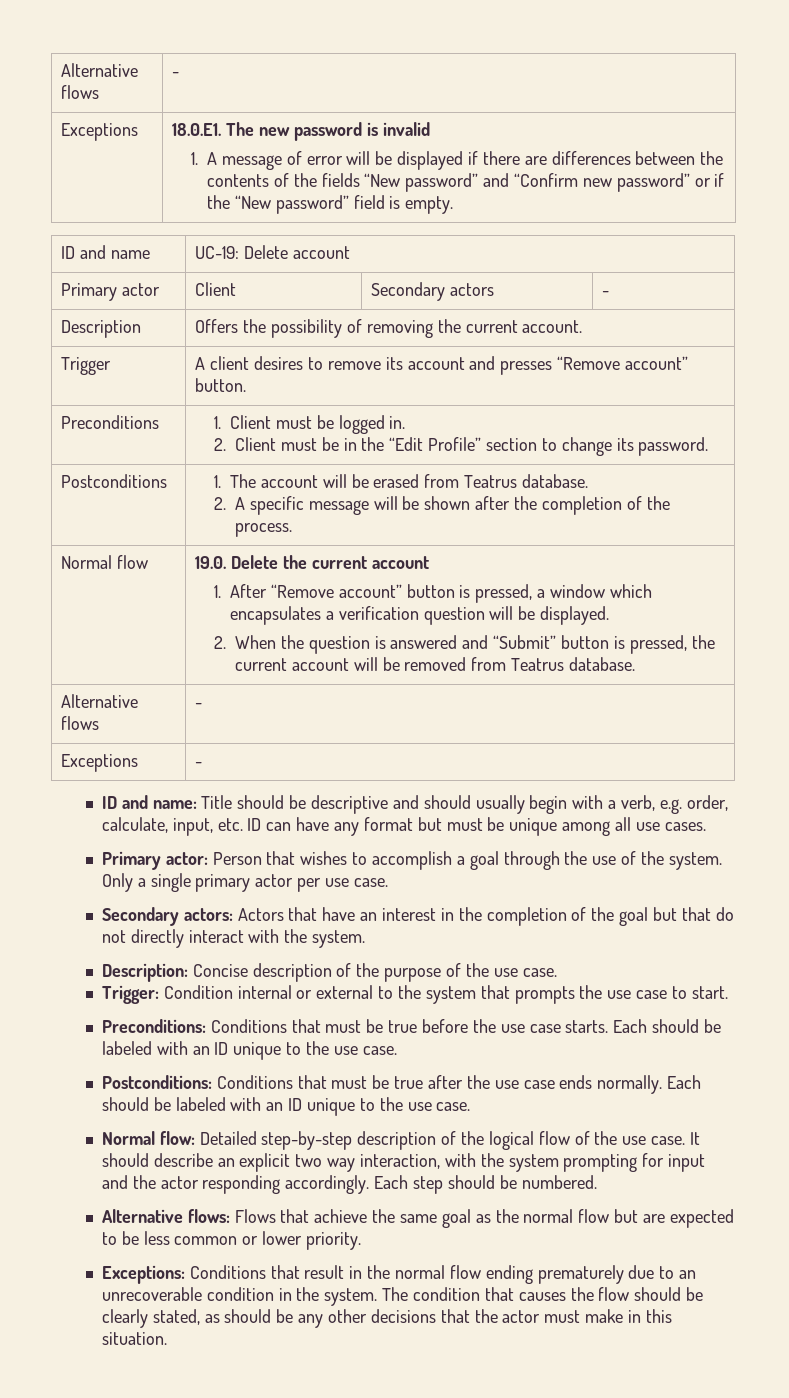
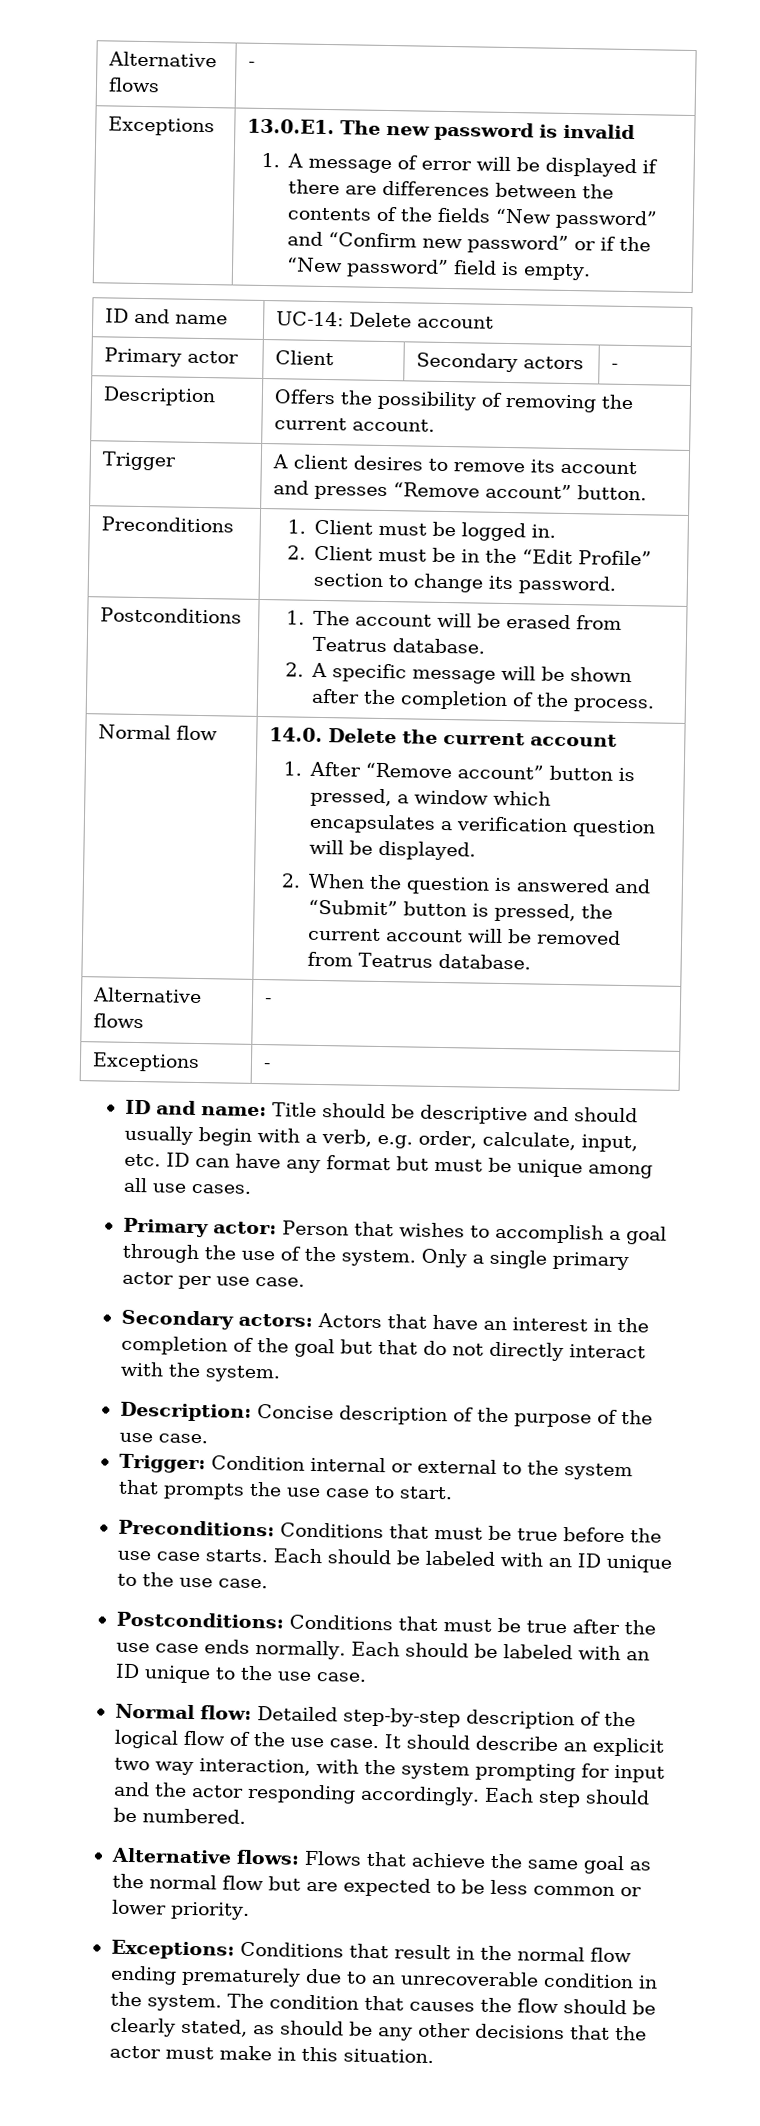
[61,63,139,77] [61,85,100,99] [172,72,180,77] [61,123,139,141] [172,123,222,136] Alternative flows | - // Exceptions | 18.0.E1. -> [107,51,217,68] [107,77,160,93] [247,61,255,68] [107,116,215,137] [246,118,335,135] Alternative flows | - // Exceptions | 13.0.E1.
[195,246,240,259] UC-19: -> [275,311,344,327] UC-14:
[195,556,227,569] 19.0. -> [268,727,323,743] 14.0.

